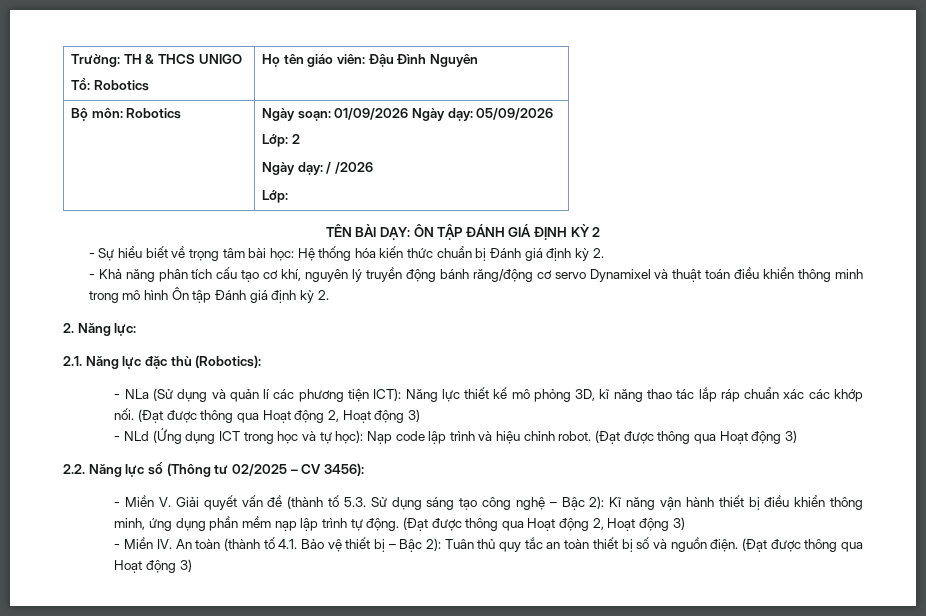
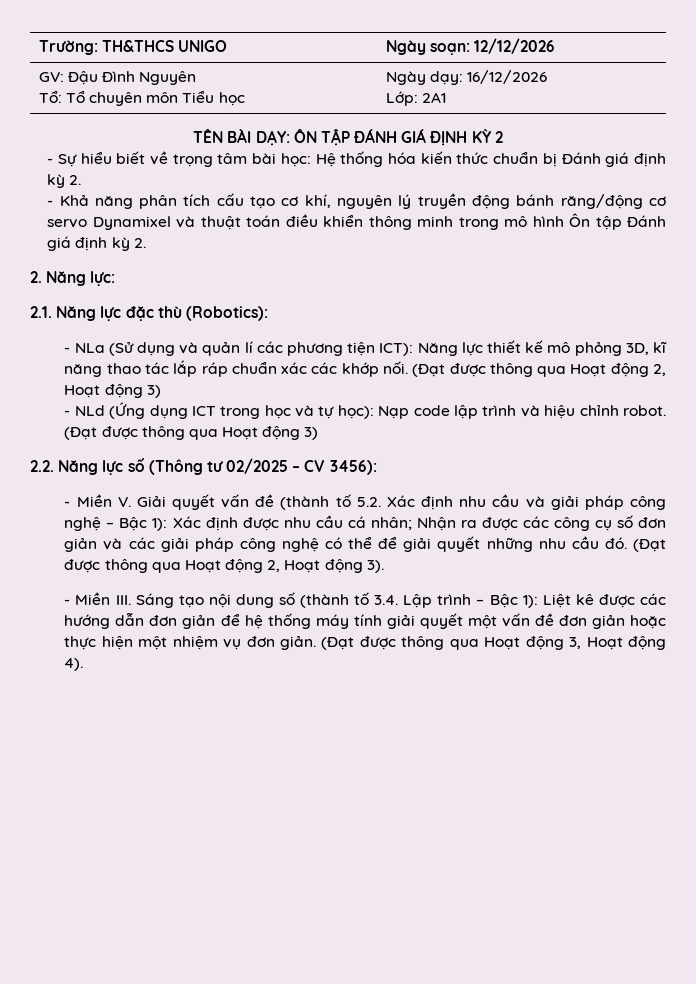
[123,54,242,64] [70,78,149,91] [261,54,478,67] [70,108,182,121] [261,108,554,121] [261,134,300,147] [261,162,373,175] [261,190,288,203] TH & THCS UNIGO // Tổ: Robotics | Họ tên giáo viên: Đậu Đình Nguyên // Bộ môn: Robotics | Ngày soạn: 01/09/2026 Ngày dạy: 05/09/2026 // Lớp: 2 // Ngày dạy: / /2026 // Lớp: -> [101,40,227,52] [385,38,555,55] [38,71,197,85] [38,90,245,106] [385,70,547,85] [385,91,446,106] TH&THCS UNIGO | Ngày soạn: 12/12/2026 // GV: Đậu Đình Nguyên // Tổ: Tổ chuyên môn Tiểu học | Ngày dạy: 16/12/2026 // Lớp: 2A1
[343,495,863,510] [114,516,685,531] [114,537,864,552] [114,559,192,573] 5.3. Sử dụng sáng tạo công nghệ – Bậc 2): Kĩ năng vận hành thiết bị điều khiển thông minh, ứng dụng phần mềm nạp lập trình tự động. (Đạt được thông qua Hoạt động 2, Hoạt động 3) // - Miền IV. An toàn (thành tố 4.1. Bảo vệ thiết bị – Bậc 2): Tuân thủ quy tắc an toàn thiết bị số và nguồn điện. (Đạt được thông qua Hoạt động 3) -> [356,494,666,510] [64,515,667,531] [64,536,666,552] [64,559,384,573] [64,592,666,608] [64,612,666,629] [64,635,666,650] [64,658,84,671] 5.2. Xác định nhu cầu và giải pháp công nghệ – Bậc 1): Xác định được nhu cầu cá nhân; Nhận ra được các công cụ số đơn giản và các giải pháp công nghệ có thể để giải quyết những nhu cầu đó. (Đạt được thông qua Hoạt động 2, Hoạt động 3). // - Miền III. Sáng tạo nội dung số (thành tố 3.4. Lập trình – Bậc 1): Liệt kê được các hướng dẫn đơn giản để hệ thống máy tính giải quyết một vấn đề đơn giản hoặc thực hiện một nhiệm vụ đơn giản. (Đạt được thông qua Hoạt động 3, Hoạt động 4).

